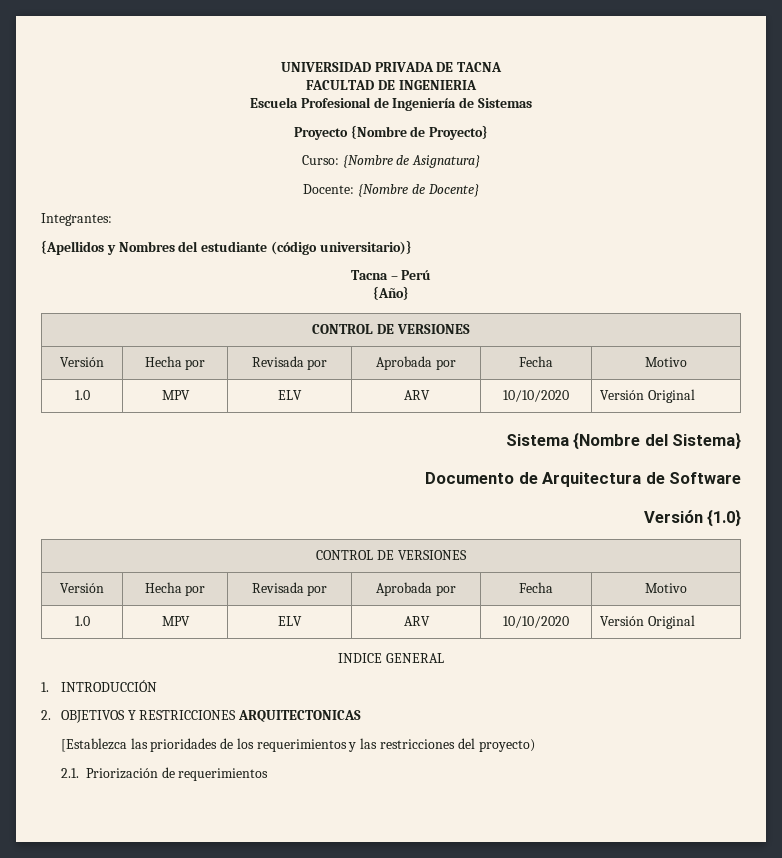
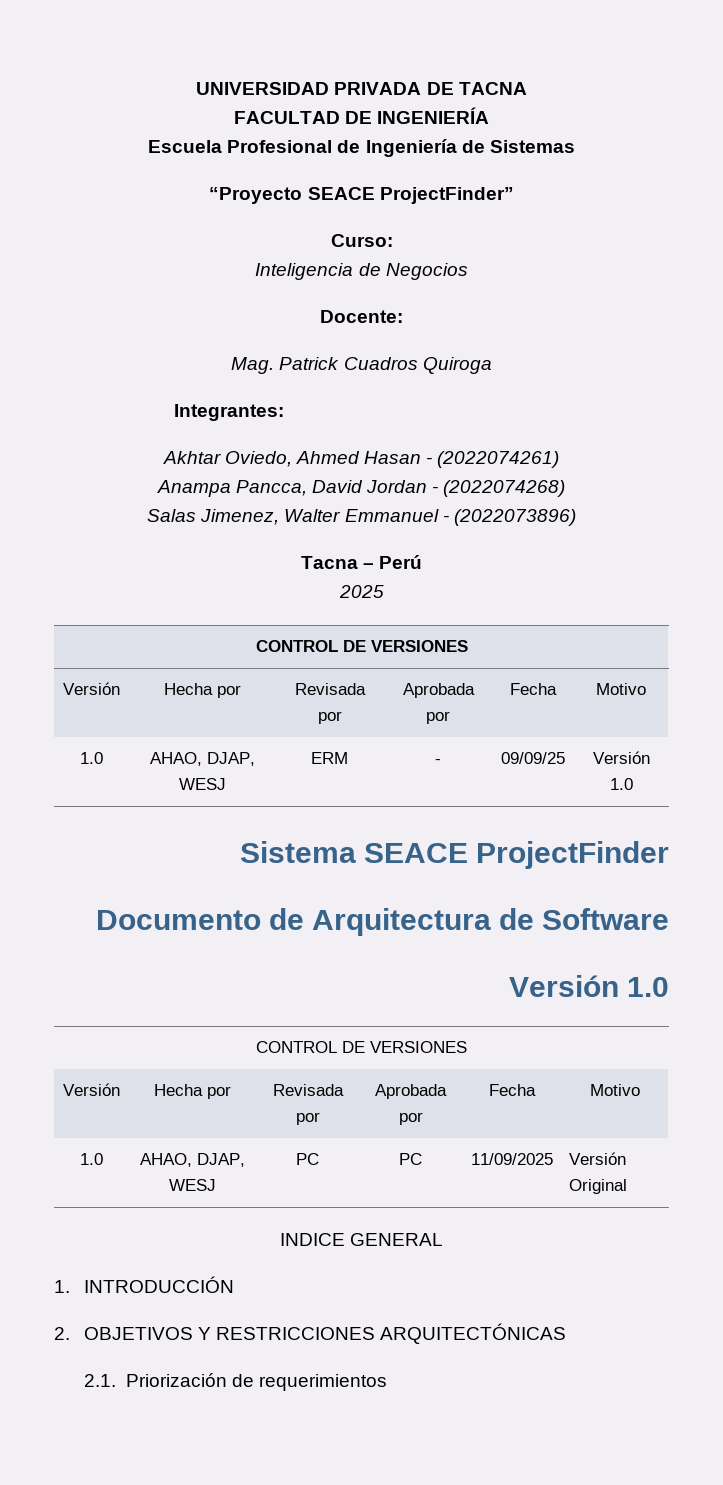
[398,80,477,90] INGENIERIA -> [377,107,490,124] INGENIERÍA
[293,125,489,140] [301,155,481,168] [303,184,479,197] [41,213,112,226] [41,240,412,255] Proyecto {Nombre de Proyecto} // Curso: {Nombre de Asignatura} // Docente: {Nombre de Docente} // Integrantes: // {Apellidos y Nombres del estudiante (código universitario)} -> [209,187,514,204] [330,234,393,247] [255,263,468,280] [320,310,403,323] [231,357,492,374] [174,404,285,421] [162,451,560,468] [156,480,566,497] [147,509,576,526] “Proyecto SEACE ProjectFinder” // Curso: // Inteligencia de Negocios // Docente: // Mag. Patrick Cuadros Quiroga // Integrantes: // Akhtar Oviedo, Ahmed Hasan - (2022074261) // Anampa Pancca, David Jordan - (2022074268) // Salas Jimenez, Walter Emmanuel - (2022073896)
[373,286,409,300] {Año} -> [338,585,384,598] 2025
[161,390,190,400] [278,390,302,400] [403,390,430,400] [503,390,569,402] [599,389,695,403] MPV | ELV | ARV | 10/10/2020 | Versión Original -> [149,752,255,766] [178,778,226,790] [311,752,348,764] [435,759,441,764] [501,752,565,764] [592,751,650,764] [609,778,633,790] AHAO, DJAP, WESJ | ERM | - | 09/09/25 | Versión 1.0
[573,432,742,450] {Nombre del Sistema} -> [363,841,669,869] SEACE ProjectFinder
[707,509,741,527] {1.0} -> [627,977,669,997] 1.0
[161,616,190,626] [278,616,302,626] [403,616,430,626] [503,616,569,628] MPV | ELV | ARV | 10/10/2020 -> [140,1153,245,1167] [169,1179,216,1191] [296,1153,319,1165] [399,1153,422,1165] [471,1153,553,1165] AHAO, DJAP, WESJ | PC | PC | 11/09/2025
[238,710,362,722] [60,738,535,752] ARQUITECTONICAS // [Establezca las prioridades de los requerimientos y las restricciones del proyecto) -> [380,1323,567,1344] ARQUITECTÓNICAS

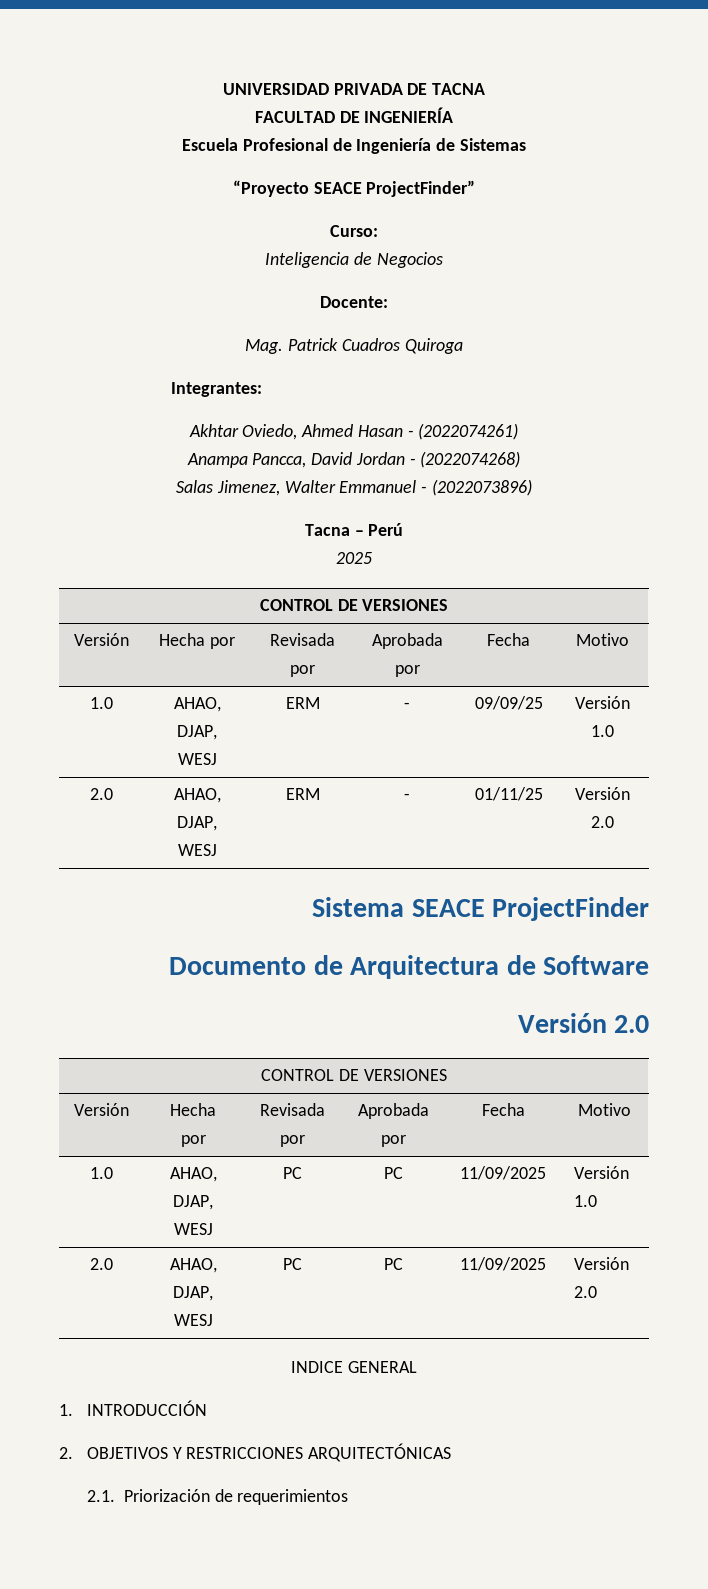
(633, 784) none -> [89,788,113,800] [173,788,221,803] [177,816,217,831] [177,844,217,856] [285,788,320,800] [404,793,410,800] [474,787,543,801] [575,787,630,800] [591,816,614,828] // 2.0 | AHAO, DJAP, WESJ | ERM | - | 01/11/25 | Versión 2.0
[627,977,669,997] 1.0 -> [614,1015,649,1033] 2.0
[569,1179,628,1194] Original -> [573,1195,597,1207] [89,1258,113,1270] [169,1258,217,1273] [173,1286,213,1301] [173,1314,213,1326] [283,1258,302,1270] [384,1258,403,1270] [460,1257,546,1271] [573,1257,629,1270] [573,1286,597,1298] 1.0 // 2.0 | AHAO, DJAP, WESJ | PC | PC | 11/09/2025 | Versión 2.0

